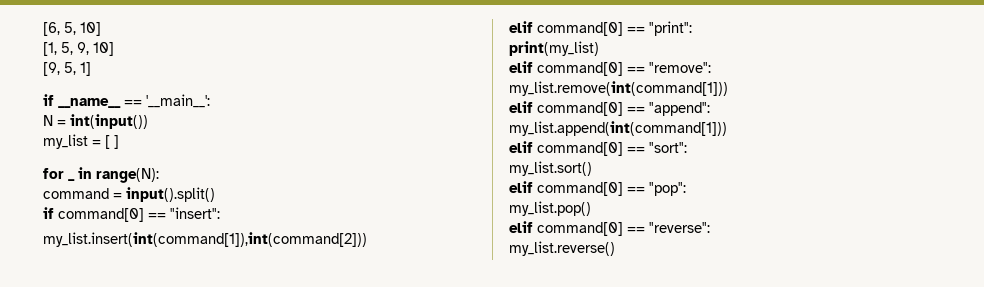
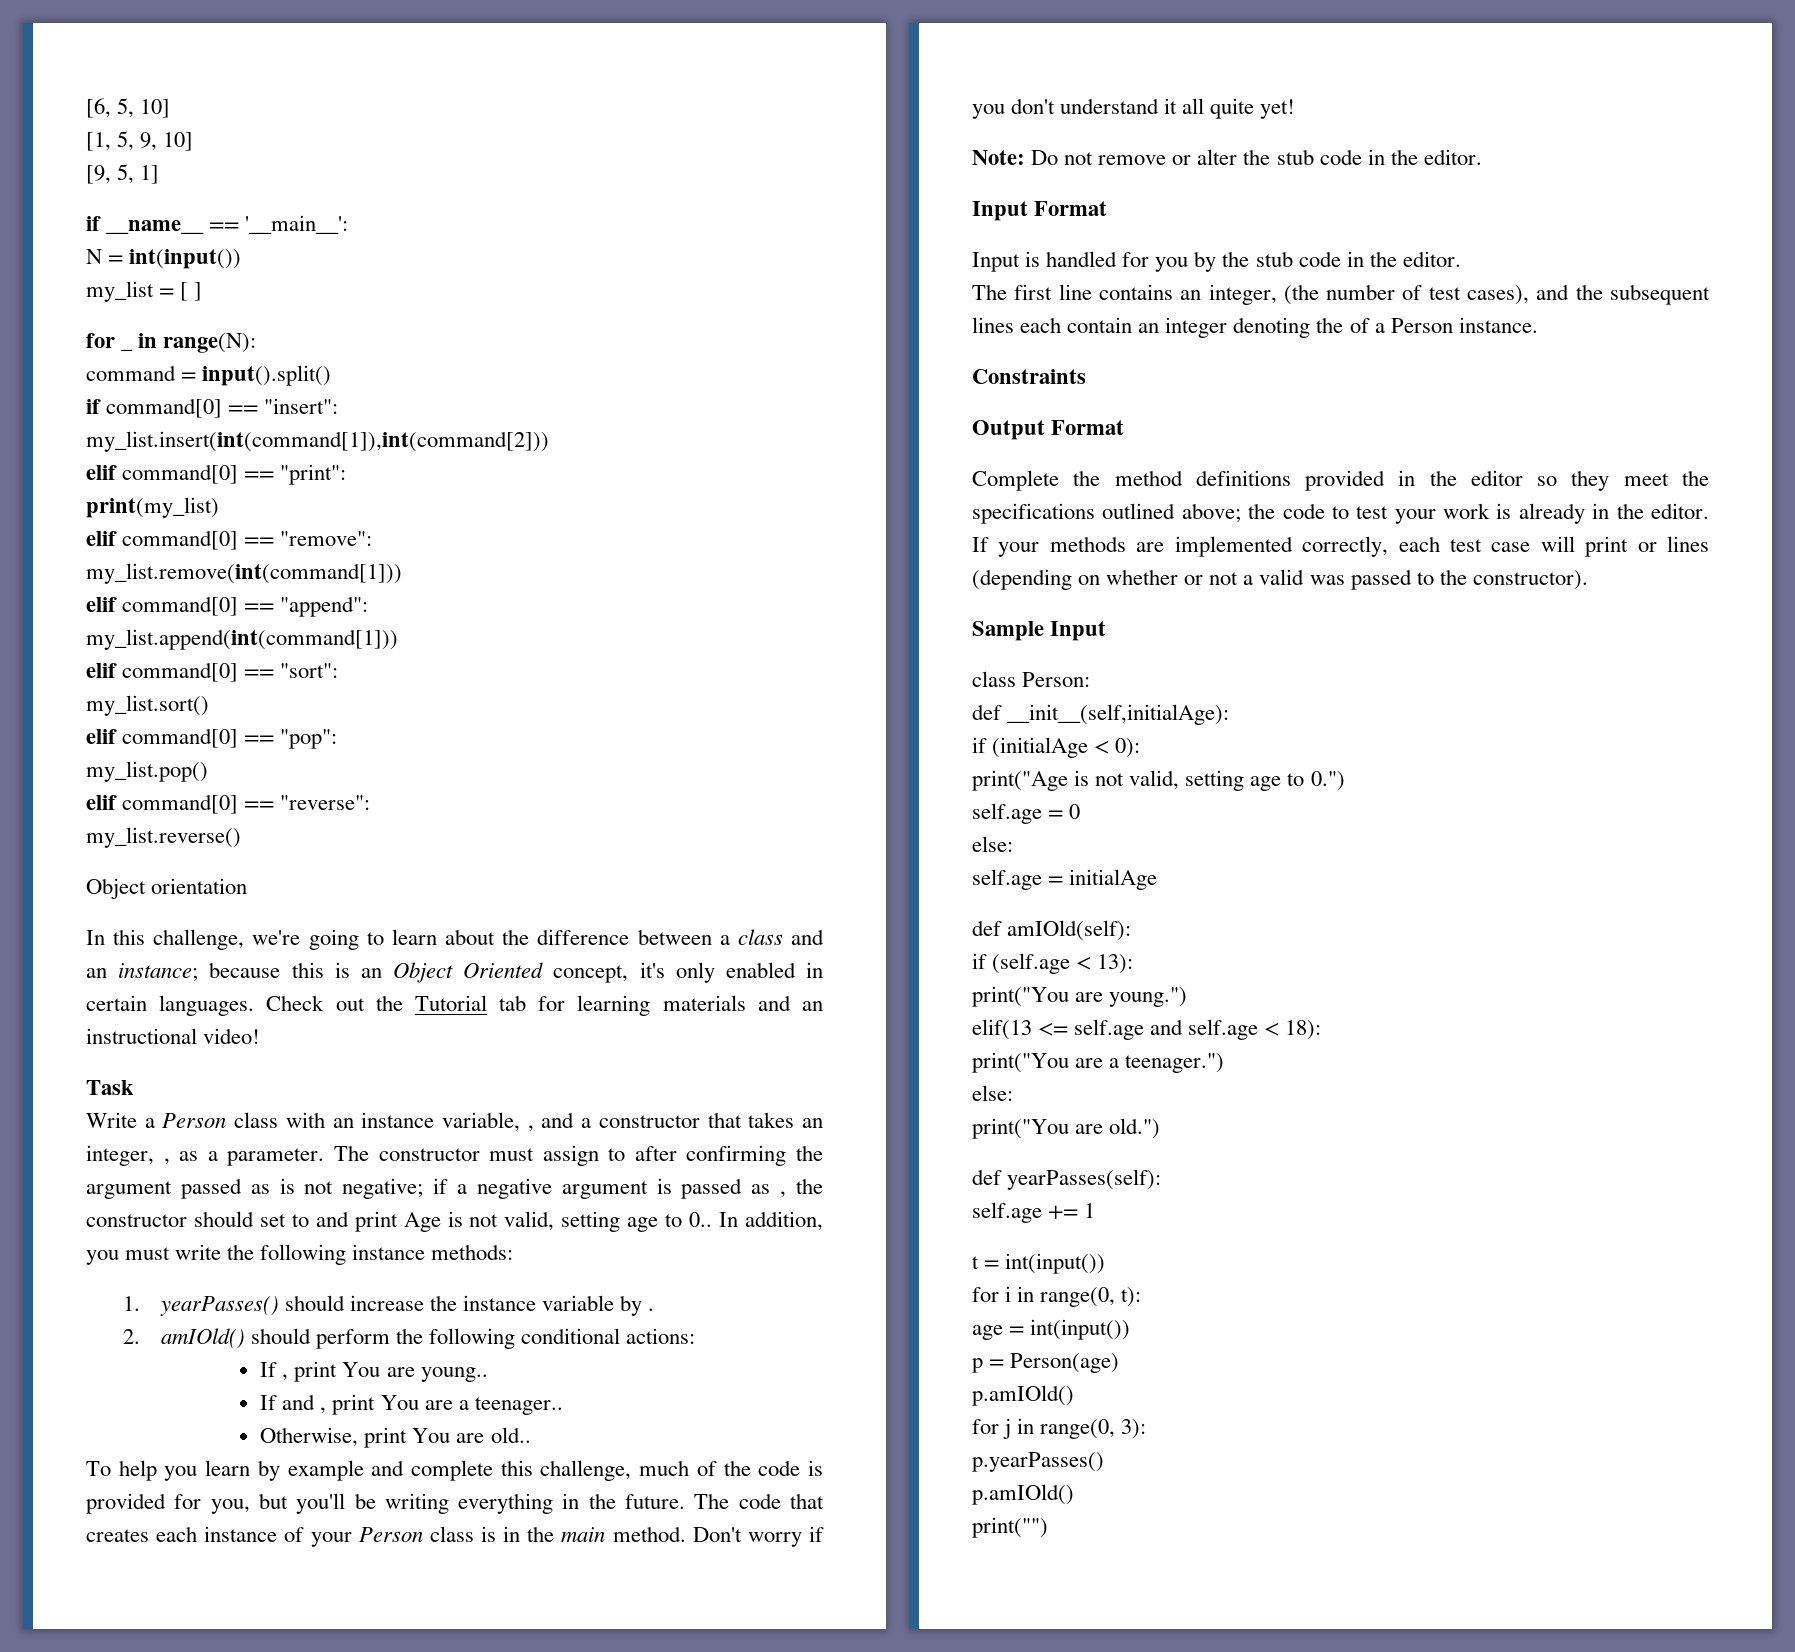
(615, 248) none -> [86,878,248,899] [86,929,824,950] [86,962,823,983] [86,995,823,1016] [86,1028,261,1044] [86,1080,134,1095] [86,1112,823,1132] [86,1145,824,1166] [86,1178,823,1199] [86,1211,823,1232] [86,1244,514,1265] [123,1295,655,1316] [123,1328,696,1349] [260,1361,488,1382] [260,1394,563,1415] [260,1427,531,1448] [86,1460,823,1481] [86,1493,824,1514] [86,1526,824,1547] [972,98,1296,119] [972,149,1482,165] [972,201,1108,221] [972,251,1461,272] [972,284,1710,305] [972,317,1538,338] [972,369,1086,384] [972,420,1125,440] [972,470,1709,491] [972,503,1709,524] [972,536,1709,557] [972,569,1588,590] [972,621,1107,641] [972,671,1091,687] [972,704,1230,725] [972,737,1141,758] [972,770,1345,791] [972,803,1081,824] [972,836,1013,852] [972,869,1158,890] [972,920,1132,941] [972,953,1134,974] [972,986,1188,1007] [972,1019,1322,1040] [972,1052,1225,1073] [972,1085,1013,1101] [972,1118,1161,1139] [972,1169,1162,1190] [972,1202,1096,1223] [972,1253,1106,1274] [972,1286,1142,1307] [972,1319,1131,1340] [972,1353,1120,1373] [972,1385,1074,1406] [972,1418,1147,1439] [972,1452,1104,1472] [972,1484,1074,1505] [972,1517,1048,1538] // Object orientation // In this challenge, we're going to learn about the difference between a class and an instance; because this is an Object Oriented concept, it's only enabled in certain languages. Check out the Tutorial tab for learning materials and an instructional video! // Task // Write a Person class with an instance variable, , and a constructor that takes an integer, , as a parameter. The constructor must assign to after confirming the argument passed as is not negative; if a negative argument is passed as , the constructor should set to and print Age is not valid, setting age to 0.. In addition, you must write the following instance methods: // 1. yearPasses() should increase the instance variable by . // 2. amIOld() should perform the following conditional actions: // If , print You are young.. // If and , print You are a teenager.. // Otherwise, print You are old.. // To help you learn by example and complete this challenge, much of the code is provided for you, but you'll be writing everything in the future. The code that creates each instance of your Person class is in the main method. Don't worry if you don't understand it all quite yet! // Note: Do not remove or alter the stub code in the editor. // Input Format // Input is handled for you by the stub code in the editor. // The first line contains an integer, (the number of test cases), and the subsequent lines each contain an integer denoting the of a Person instance. // Constraints // Output Format // Complete the method definitions provided in the editor so they meet the specifications outlined above; the code to test your work is already in the editor. If your methods are implemented correctly, each test case will print or lines (depending on whether or not a valid was passed to the constructor). // Sample Input // class Person: // def __init__(self,initialAge): // if (initialAge < 0): // print("Age is not valid, setting age to 0.") // self.age = 0 // else: // self.age = initialAge // def amIOld(self): // if (self.age < 13): // print("You are young.") // elif(13 <= self.age and self.age < 18): // print("You are a teenager.") // else: // print("You are old.") // def yearPasses(self): // self.age += 1 // t = int(input()) // for i in range(0, t): // age = int(input()) // p = Person(age) // p.amIOld() // for j in range(0, 3): // p.yearPasses() // p.amIOld() // print("")

